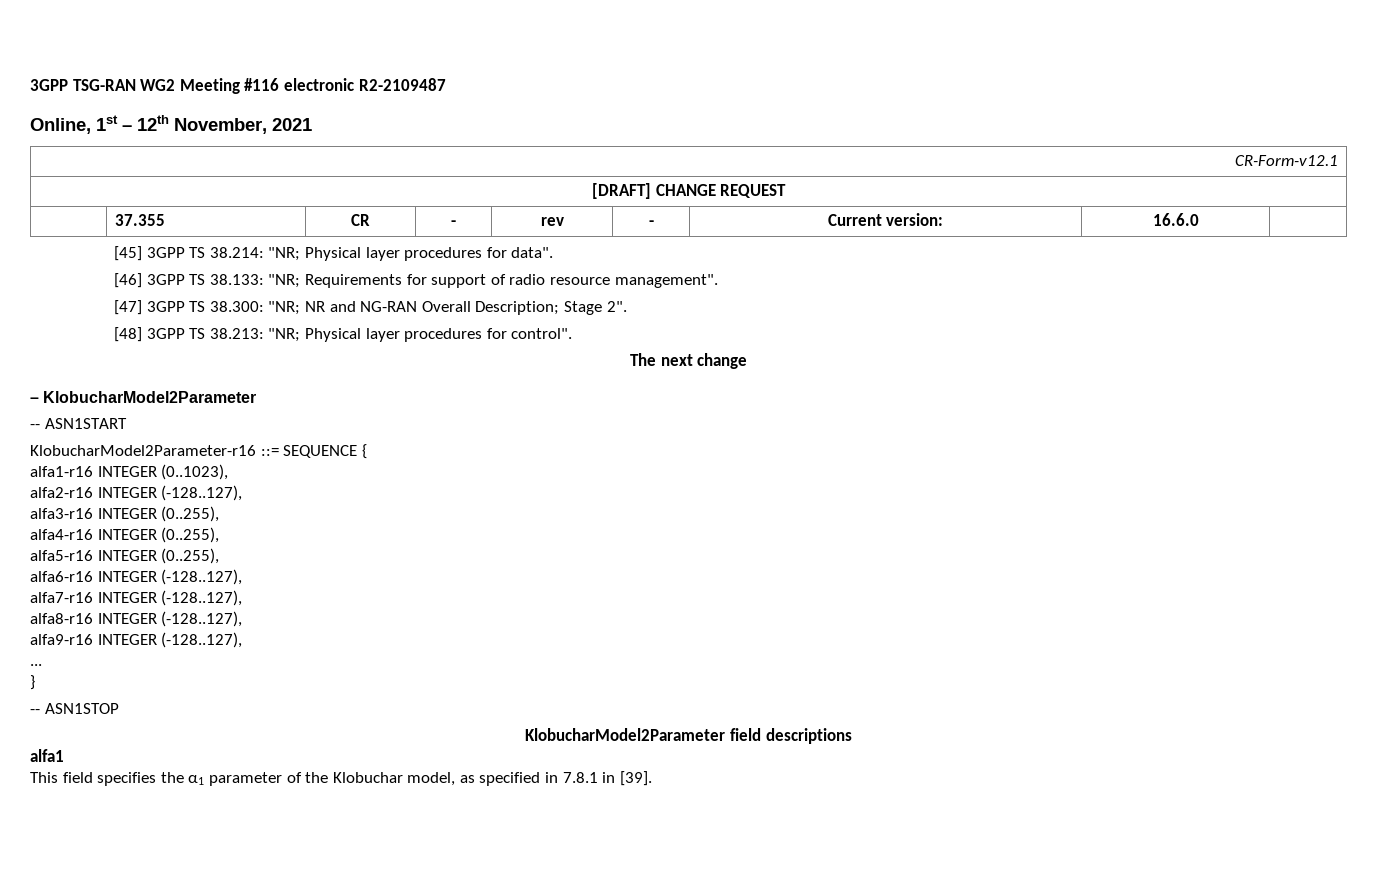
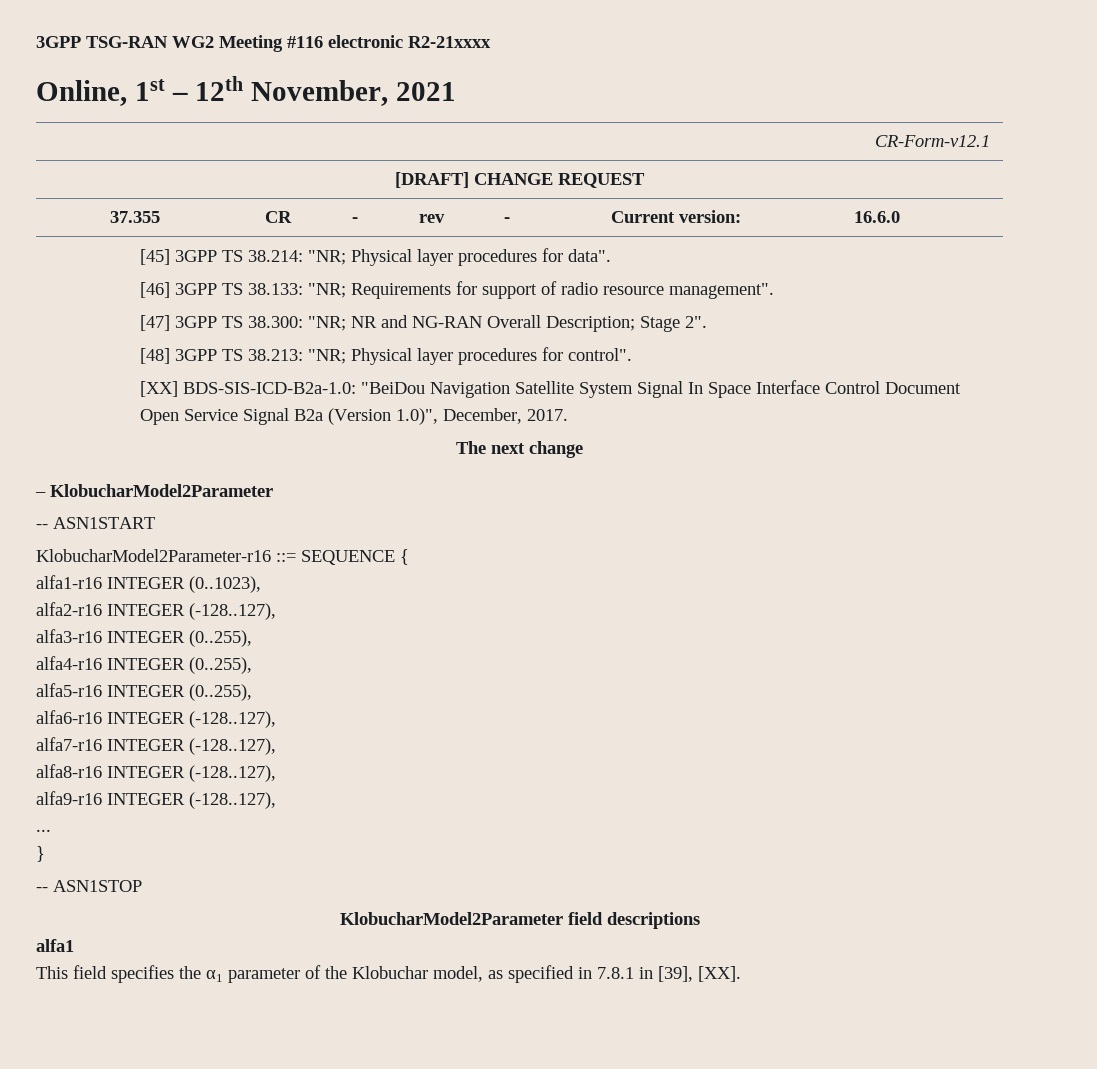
[358,78,446,91] R2-2109487 -> [408,36,491,48] R2-21xxxx
(573, 333) none -> [139,380,961,398] [139,408,568,425] // [XX] BDS-SIS-ICD-B2a-1.0: "BeiDou Navigation Satellite System Signal In Space Interface Control Document Open Service Signal B2a (Version 1.0)", December, 2017.
[619,771,652,786] [39]. -> [658,966,741,982] [39], [XX].

